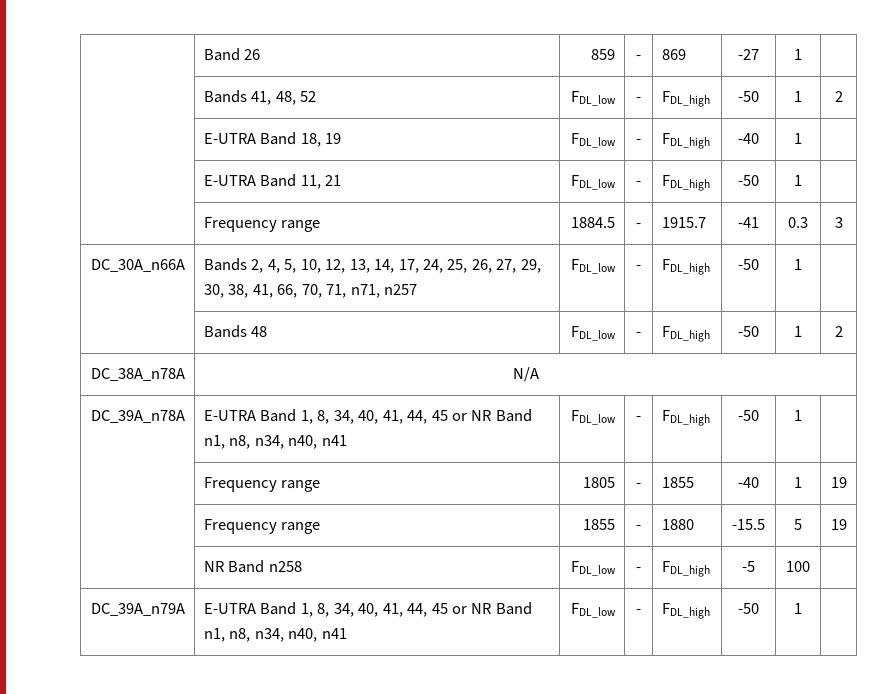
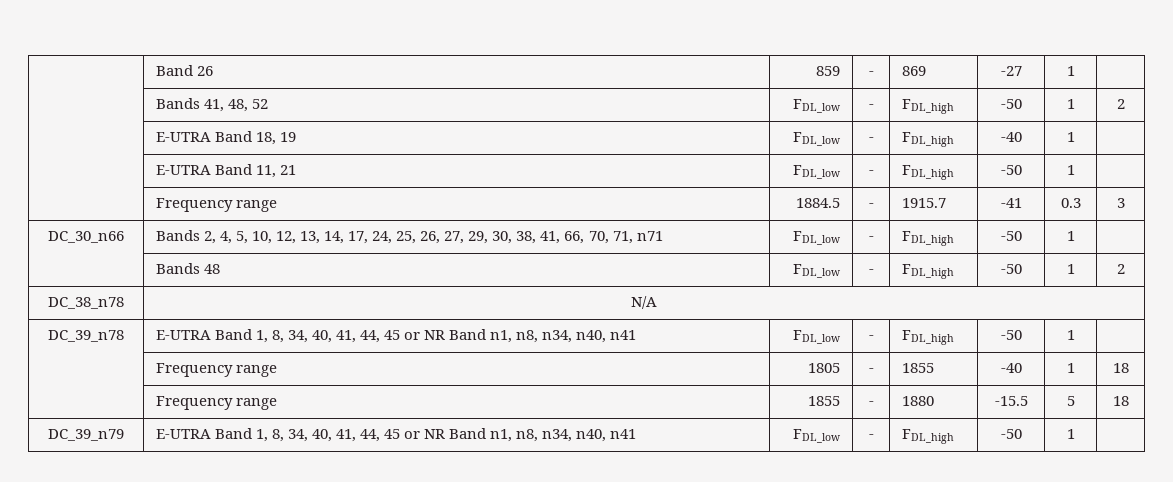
[90,259,185,272] DC_30A_n66A -> [48,231,124,243] DC_30_n66
[350,284,418,298] n71, n257 -> [636,231,663,241] n71
[90,368,185,381] DC_38A_n78A -> [48,297,124,309] DC_38_n78
[90,410,185,423] DC_39A_n78A -> [48,330,124,342] DC_39_n78
[830,477,847,488] 19 -> [1112,363,1129,373] 18
[830,519,847,530] [203,560,302,573] [571,561,616,576] [636,567,641,572] [661,561,710,577] [742,561,755,572] [786,561,810,572] [90,603,185,616] 19 // | NR Band n258 | FDL_low | - | FDL_high | -5 | 100 | // DC_39A_n79A -> [1112,396,1129,406] [48,429,124,441] 18 // DC_39_n79

